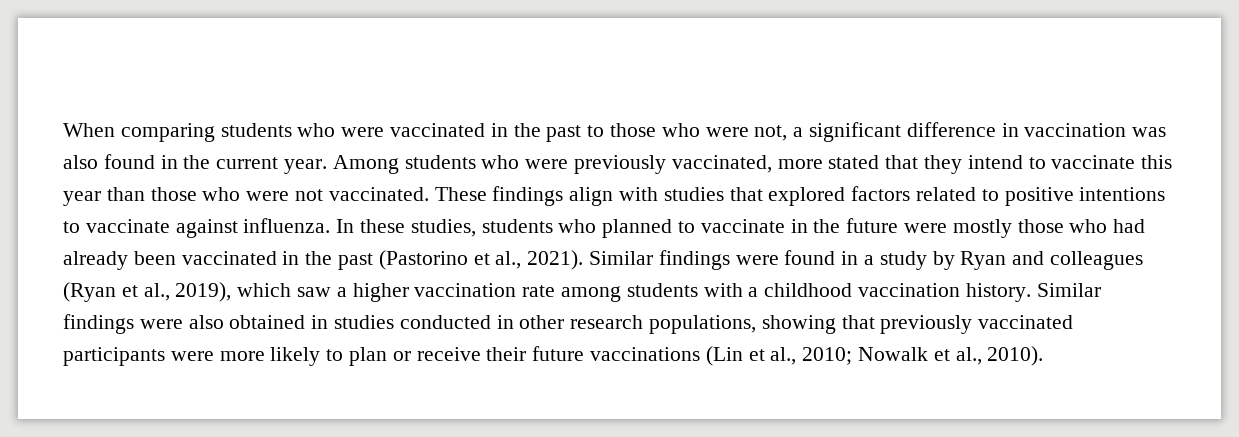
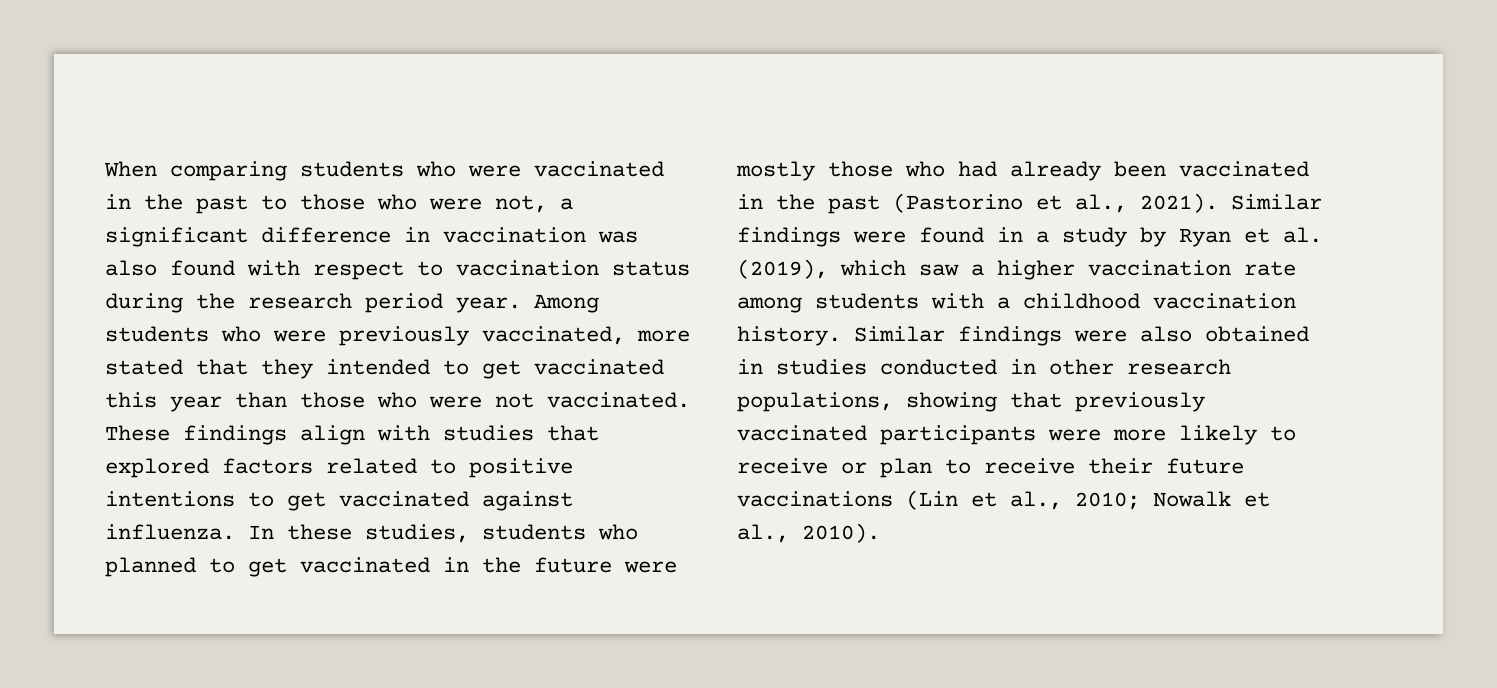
[160,155,279,169] in the current -> [247,260,690,280] [105,293,443,313] with respect to vaccination status during the research period
[967,155,1136,169] intend to vaccinate -> [326,359,664,379] intended to get vaccinated
[85,219,170,233] vaccinate -> [287,491,469,511] get vaccinated
[700,219,785,233] vaccinate -> [248,557,430,577] get vaccinated
[1012,251,1144,270] [63,282,232,302] and colleagues (Ryan et al., 2019), -> [1244,227,1322,243] [737,259,828,279] et al. (2019),
[349,347,411,366] plan or -> [737,458,971,478] receive or plan to

